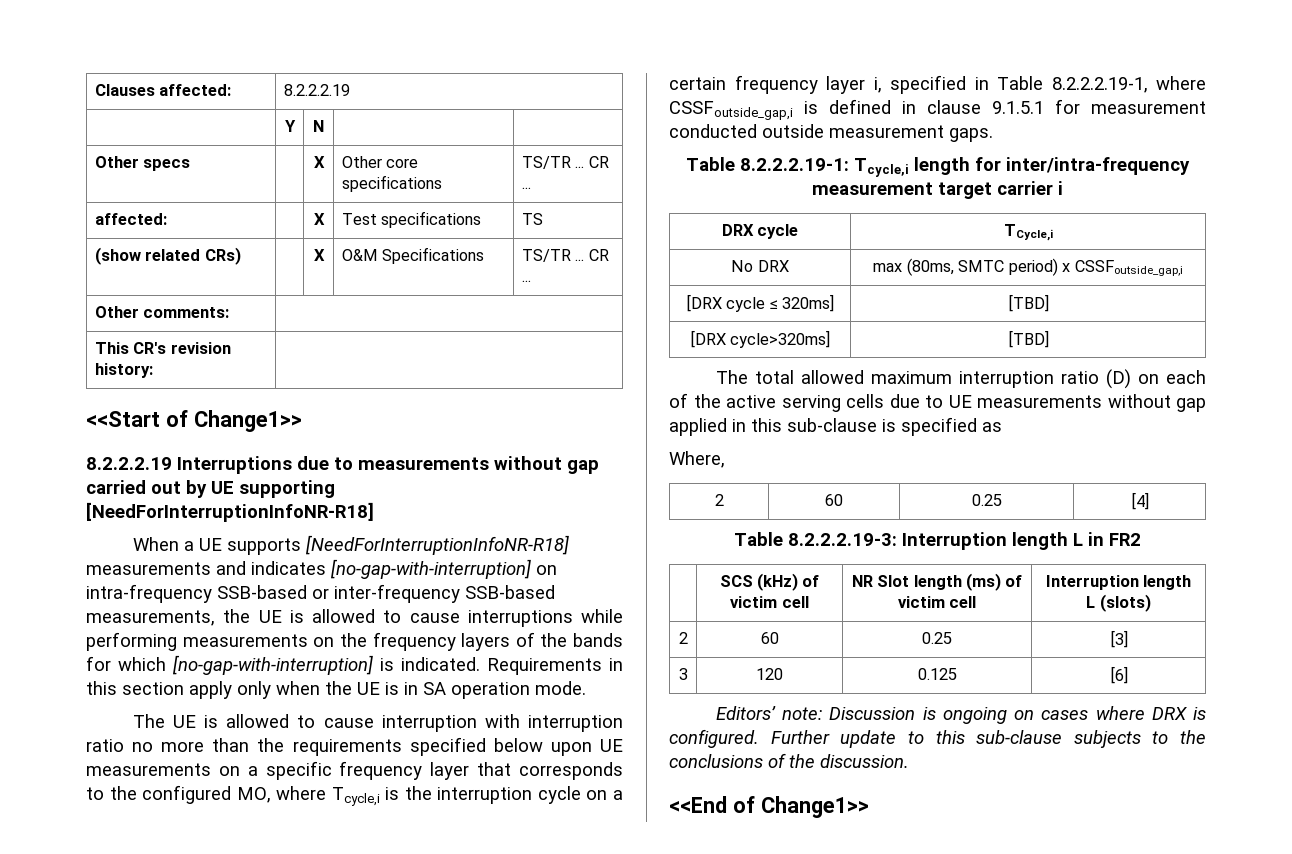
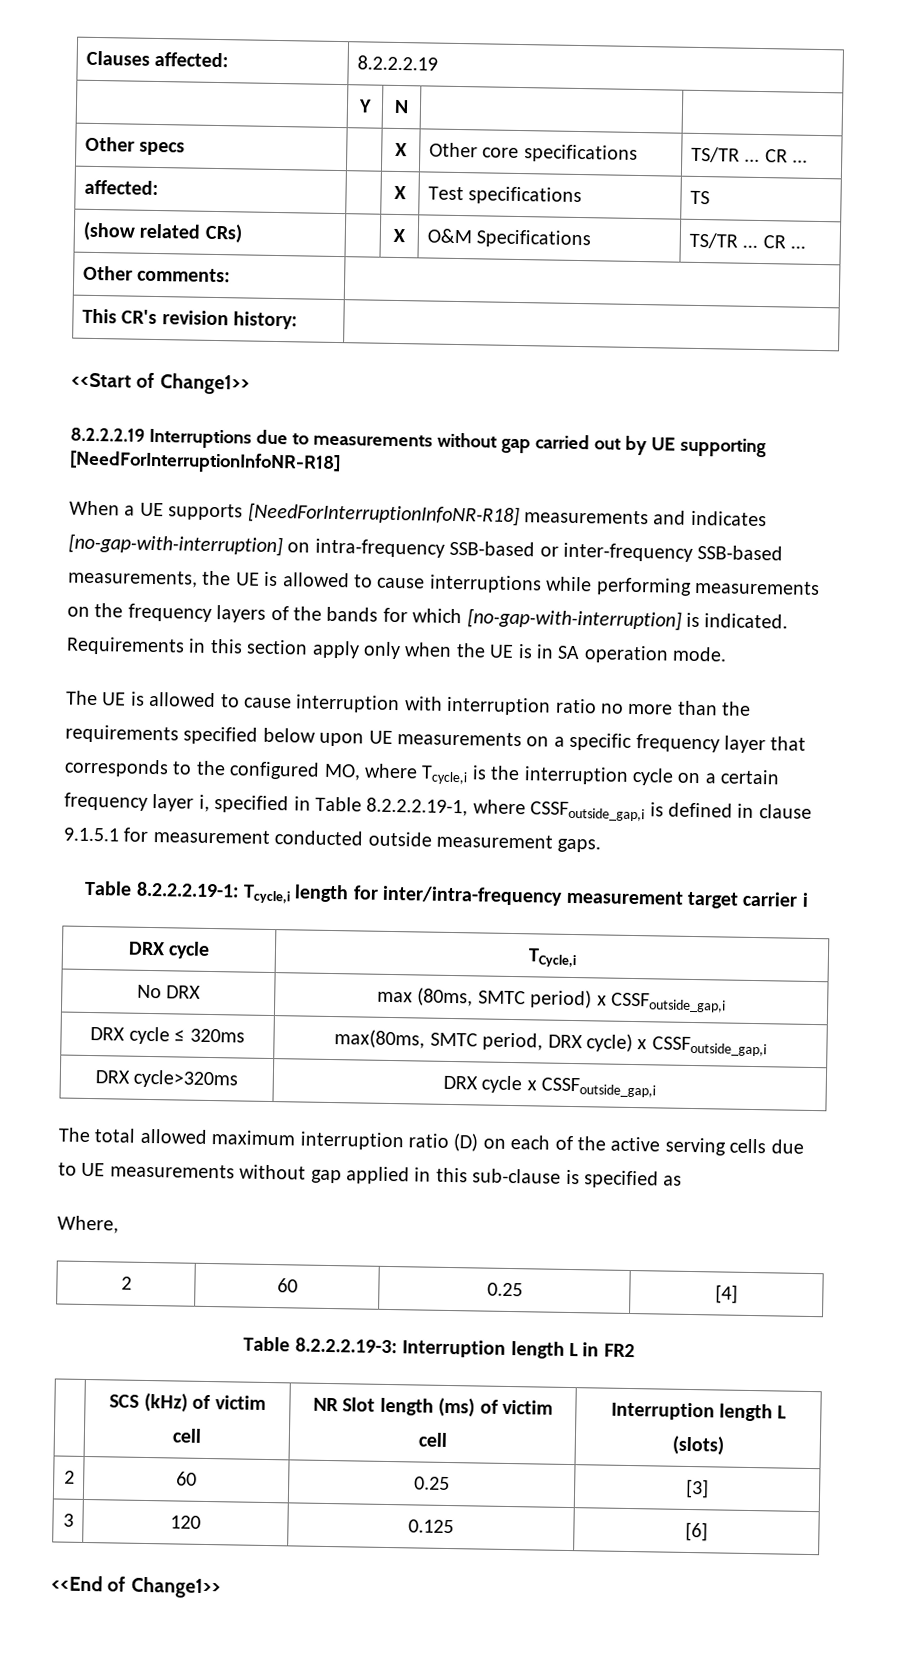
[685,294,722,312] [DRX -> [90,1027,126,1041] DRX
[782,294,835,312] [1007,294,1049,312] [689,330,831,348] [1007,330,1049,348] 320ms] | [TBD] // [DRX cycle>320ms] | [TBD] -> [189,1028,245,1043] [334,1029,767,1057] [94,1069,239,1089] [442,1075,657,1098] 320ms | max(80ms, SMTC period, DRX cycle) x CSSFoutside_gap,i // DRX cycle>320ms | DRX cycle x CSSFoutside_gap,i
[715,706,1206,724] [669,729,1206,748] [669,753,909,768] // Editors’ note: Discussion is ongoing on cases where DRX is configured. Further update to this sub-clause subjects to the conclusions of the discussion. -> (708, 1531) none

